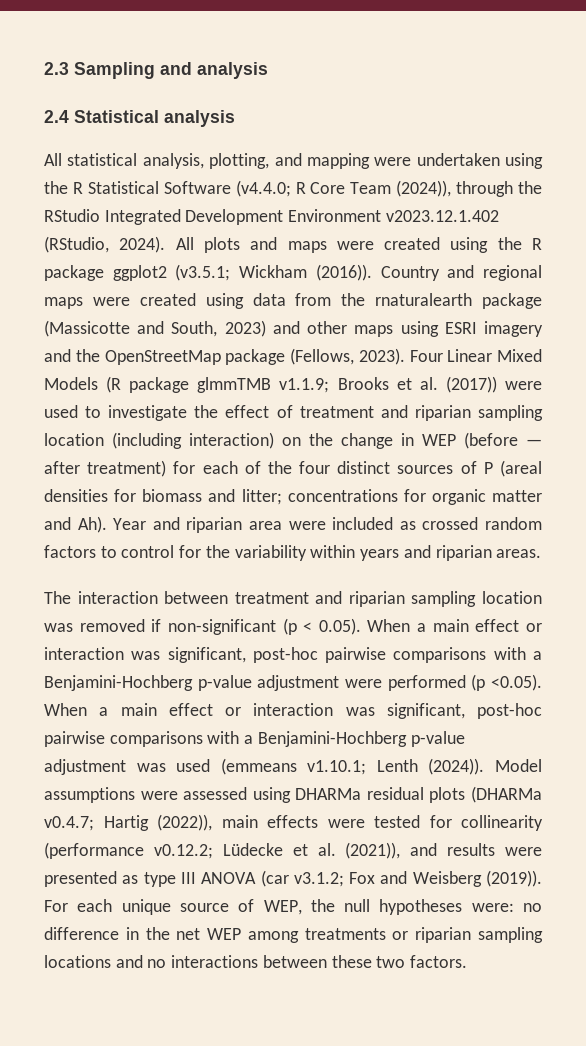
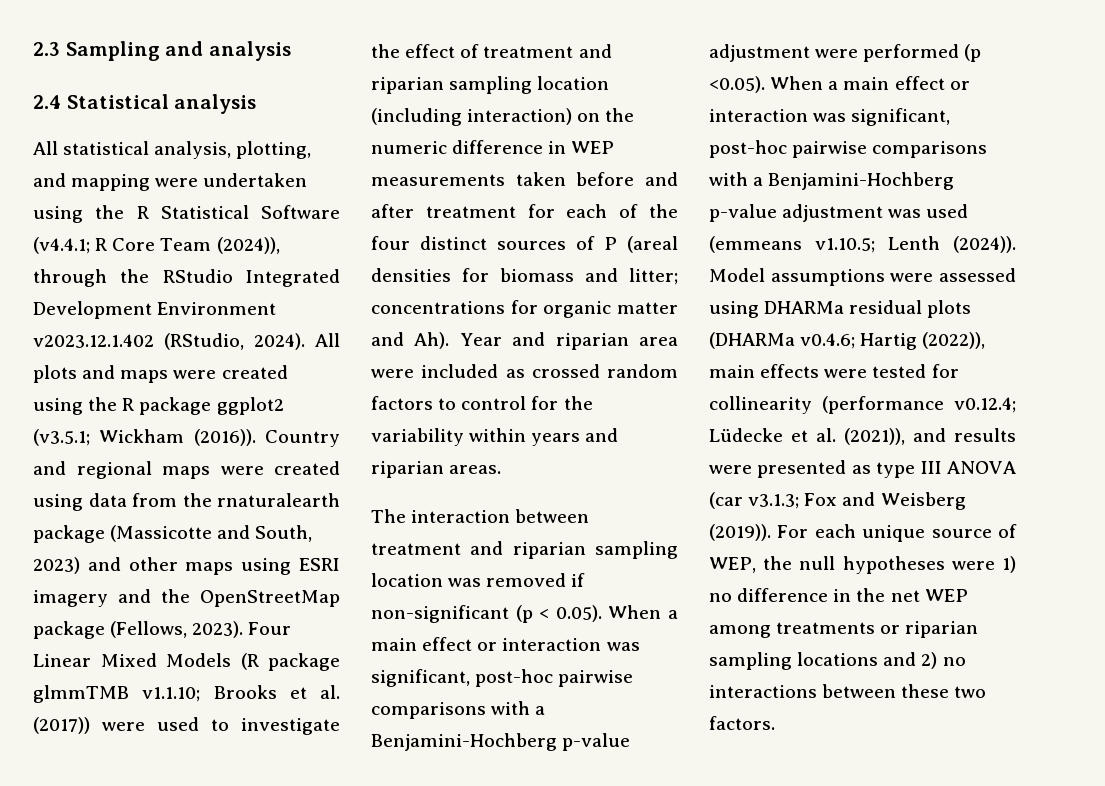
[235,180,291,197] (v4.4.0; -> [33,237,90,254] (v4.4.1;
[279,378,330,393] v1.1.9; -> [142,687,201,702] v1.1.10;
[341,432,542,449] [44,460,167,477] change in WEP (before — after treatment) -> [371,140,615,154] [371,172,678,186] [371,204,516,218] numeric difference in WEP measurements taken before and after treatment
[307,760,367,775] v1.10.1; -> [815,238,875,253] v1.10.5;
[44,816,94,831] v0.4.7; -> [800,333,856,349] v0.4.6;
[153,844,213,859] v0.12.2; -> [954,397,1016,413] v0.12.4;
[293,872,344,887] v3.1.2; -> [748,494,800,509] v3.1.3;
[471,903,514,912] were: -> [951,556,1016,573] were 1)
(143, 961) none -> [921,652,938,669] 2)

